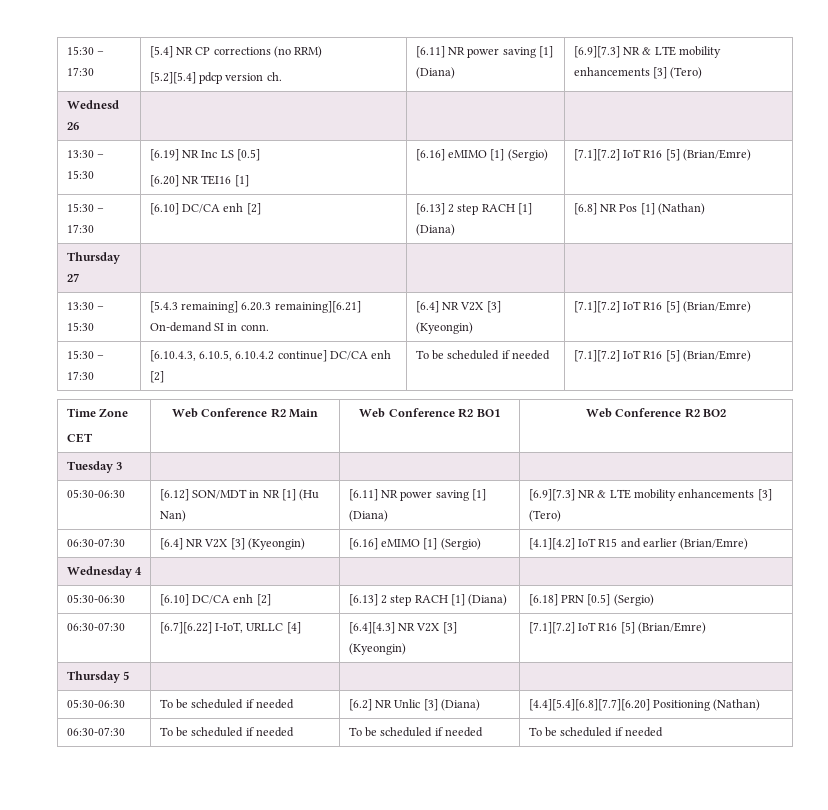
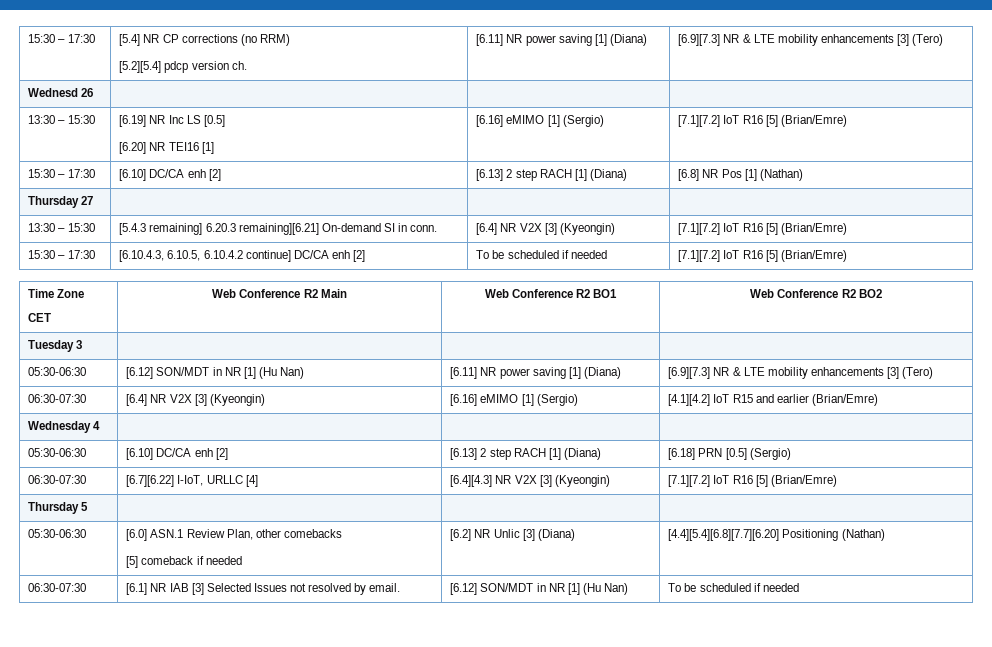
[159,699,244,709] To be scheduled -> [126,529,342,541] [126,556,194,568] [6.0] ASN.1 Review Plan, other comebacks // [5] comeback
[159,727,295,737] [348,727,484,737] [528,727,664,737] To be scheduled if needed | To be scheduled if needed | To be scheduled if needed -> [126,583,401,595] [450,583,628,595] [668,583,799,592] [6.1] NR IAB [3] Selected Issues not resolved by email. | [6.12] SON/MDT in NR [1] (Hu Nan) | To be scheduled if needed

